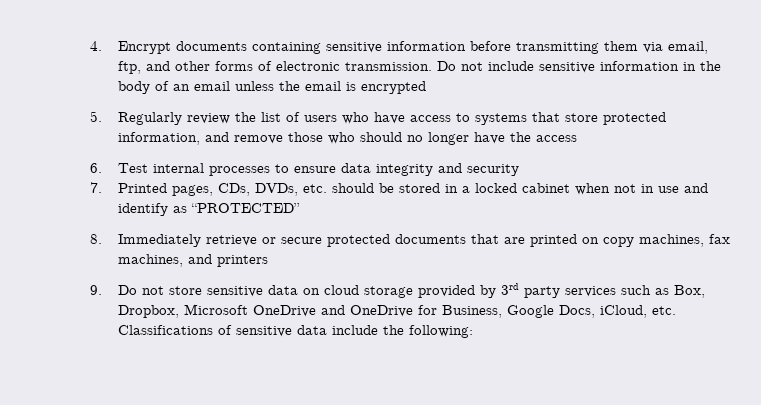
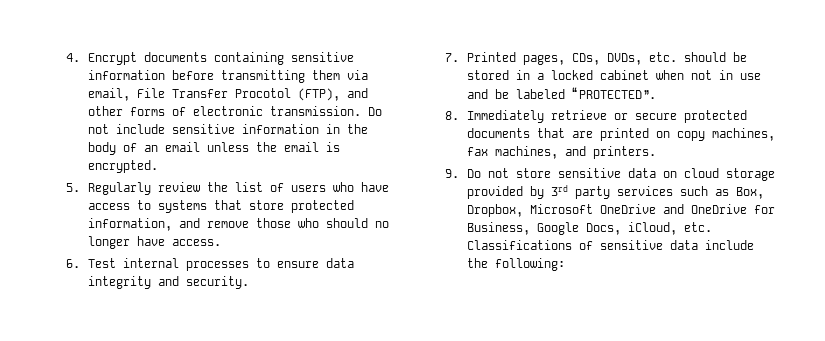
[117,61,141,74] ftp, -> [136,88,340,101] File Transfer Procotol (FTP),
[360,81,426,94] encrypted -> [87,160,158,173] encrypted.
[509,132,577,142] the access -> [171,239,221,246] access.
[466,164,519,176] security -> [185,276,249,289] security.
[117,203,300,216] identify as “PROTECTED” -> [494,87,656,99] be labeled “PROTECTED”.
[216,255,268,267] printers -> [592,146,656,159] printers.

